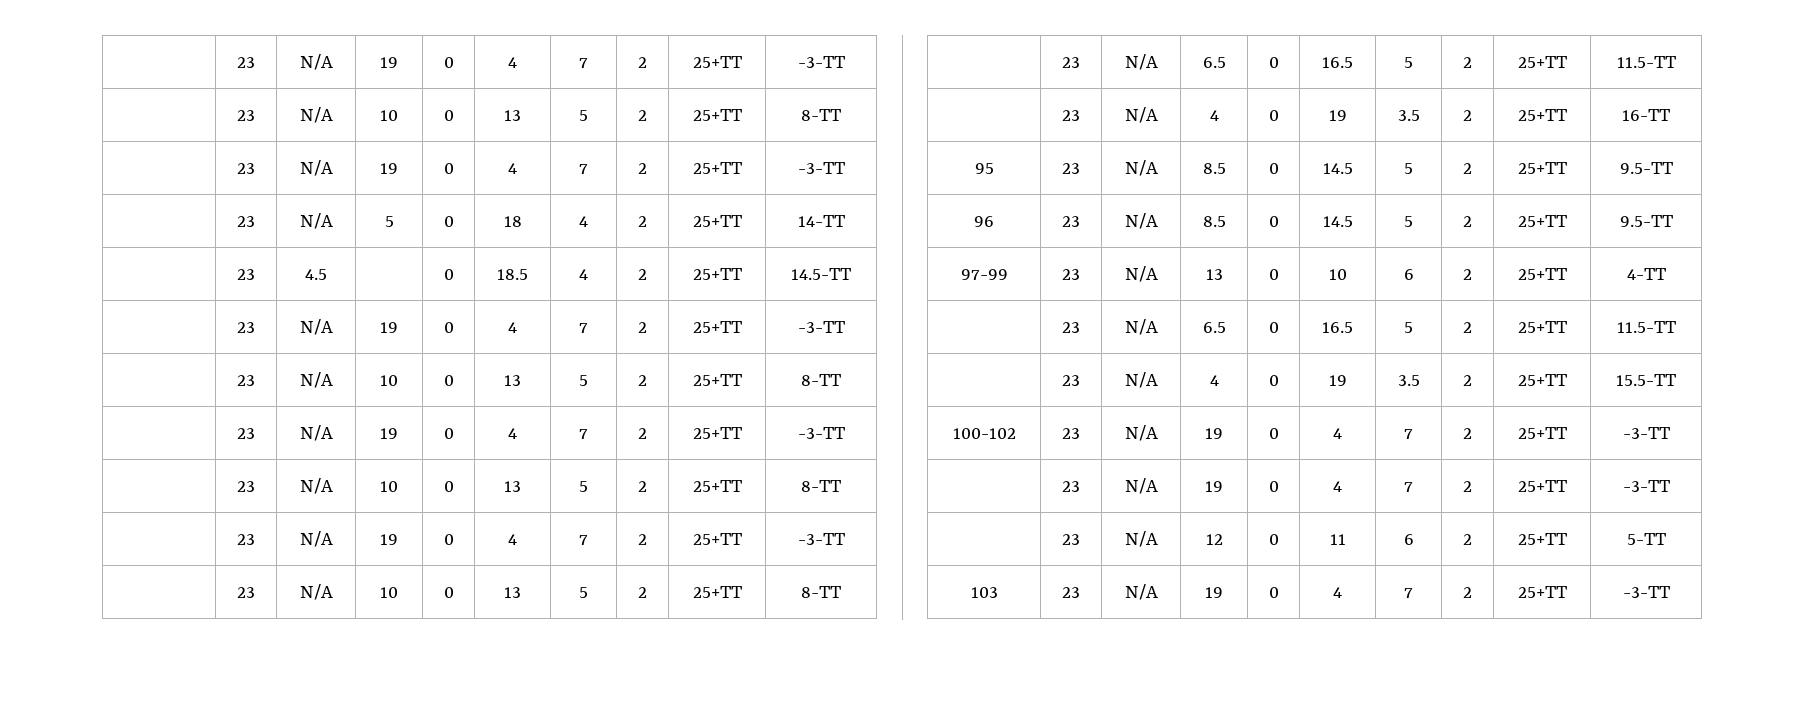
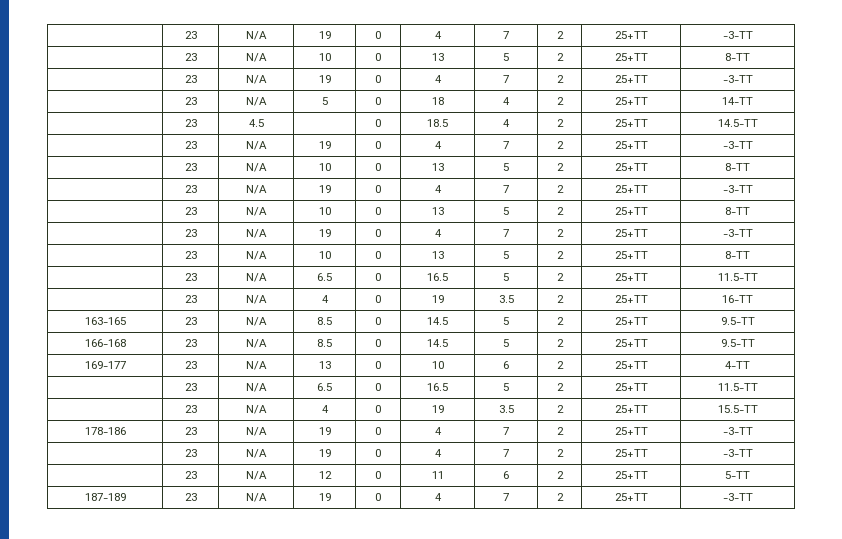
[974,163,994,174] [1062,163,1080,174] [1124,160,1158,176] [1202,163,1226,174] [1268,163,1279,174] [1322,163,1353,174] [1404,163,1413,174] [1463,163,1472,174] [1517,162,1567,174] [1619,162,1673,174] [974,216,994,227] [1062,216,1080,227] [1124,213,1158,229] [1202,216,1226,227] [1268,216,1279,227] [1322,216,1353,227] [1404,216,1413,227] [1463,216,1472,227] [1517,215,1567,227] [1619,215,1673,227] [960,269,1008,280] 95 | 23 | N/A | 8.5 | 0 | 14.5 | 5 | 2 | 25+TT | 9.5-TT // 96 | 23 | N/A | 8.5 | 0 | 14.5 | 5 | 2 | 25+TT | 9.5-TT // 97-99 -> [84,317,126,325] [184,317,197,325] [245,317,267,326] [317,317,333,325] [375,317,382,325] [427,317,449,325] [503,317,510,325] [556,317,564,325] [614,317,648,325] [720,317,755,325] [84,339,126,347] [184,339,197,347] [245,339,267,348] [317,339,333,347] [375,339,382,347] [427,339,449,347] [503,339,510,347] [556,339,564,347] [614,339,648,347] [720,339,755,347] [84,361,126,369] 163-165 | 23 | N/A | 8.5 | 0 | 14.5 | 5 | 2 | 25+TT | 9.5-TT // 166-168 | 23 | N/A | 8.5 | 0 | 14.5 | 5 | 2 | 25+TT | 9.5-TT // 169-177
[952,428,1016,439] 100-102 -> [84,427,126,435] 178-186
[970,587,998,598] 103 -> [84,493,126,501] 187-189

